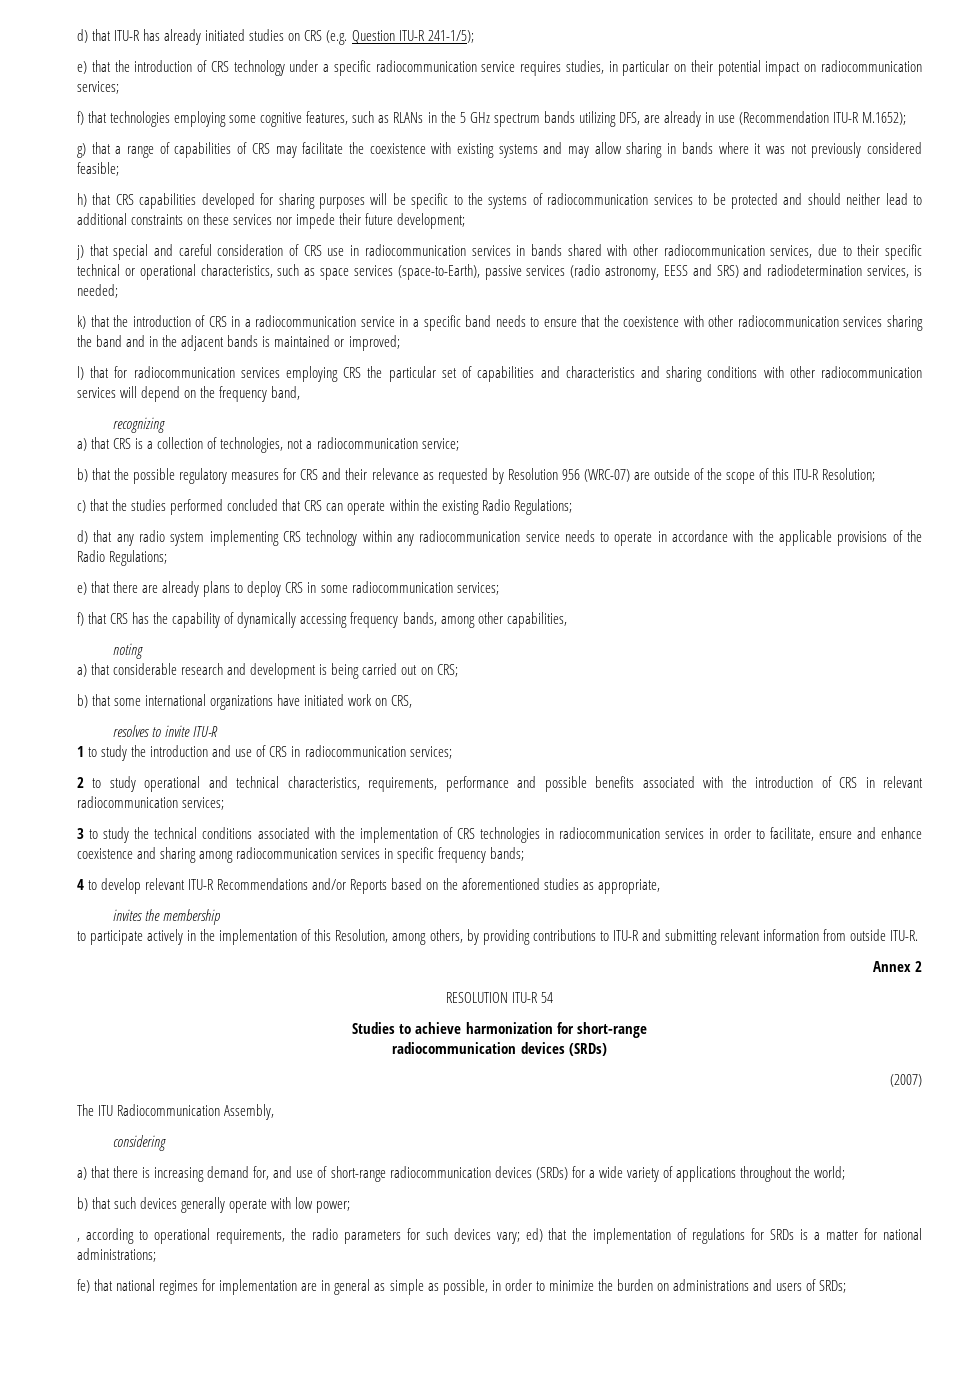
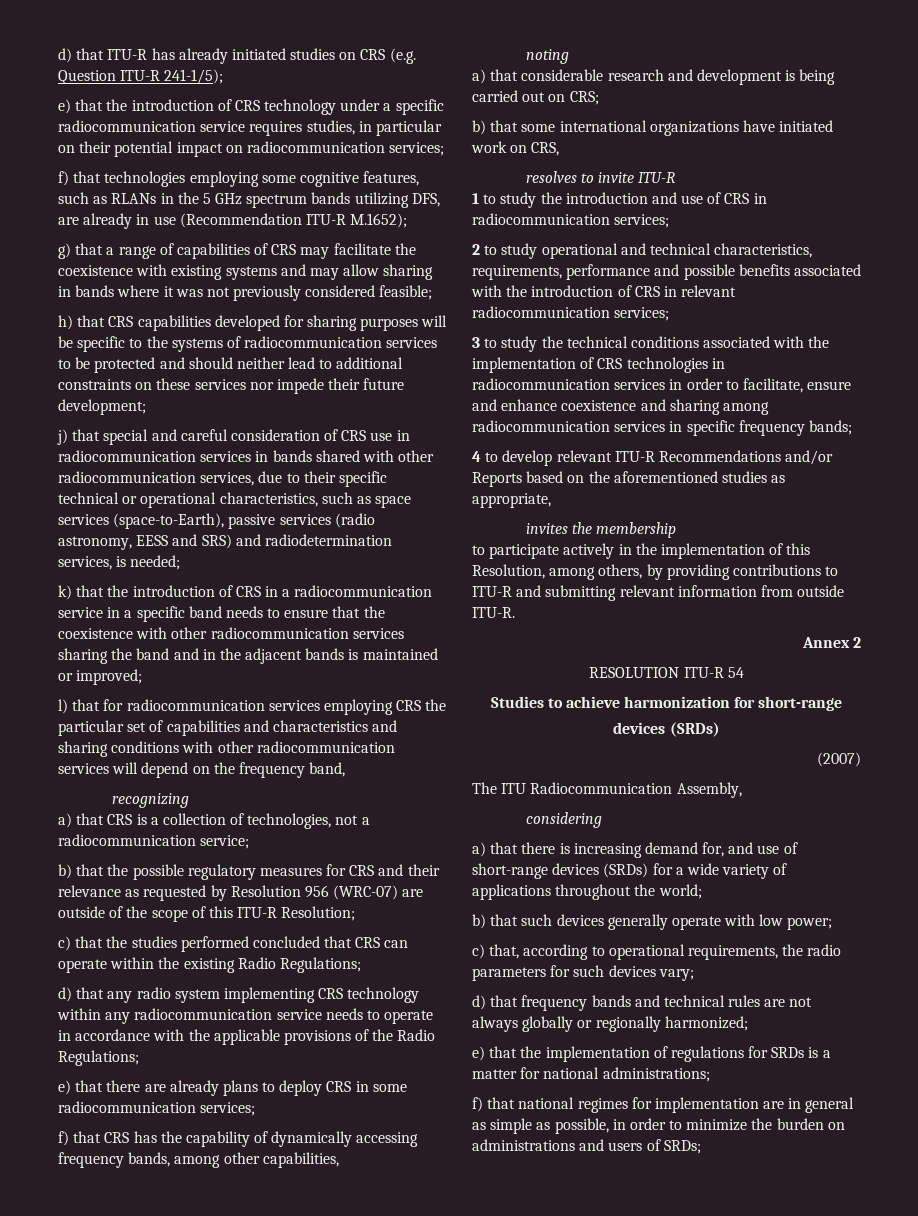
[392,1042,517,1054] radiocommunication -> (843, 703) none
[389,1166,491,1178] radiocommunication -> (548, 871) none
[77,1238,80,1242] , -> [472,944,520,959] c) that,
[525,1228,543,1242] ed) -> [472,995,813,1011] [472,1016,748,1032] [472,1046,485,1061] // d) that frequency bands and technical rules are not always globally or regionally harmonized; // e)
[77,1279,90,1293] fe) -> [472,1097,483,1112] f)

